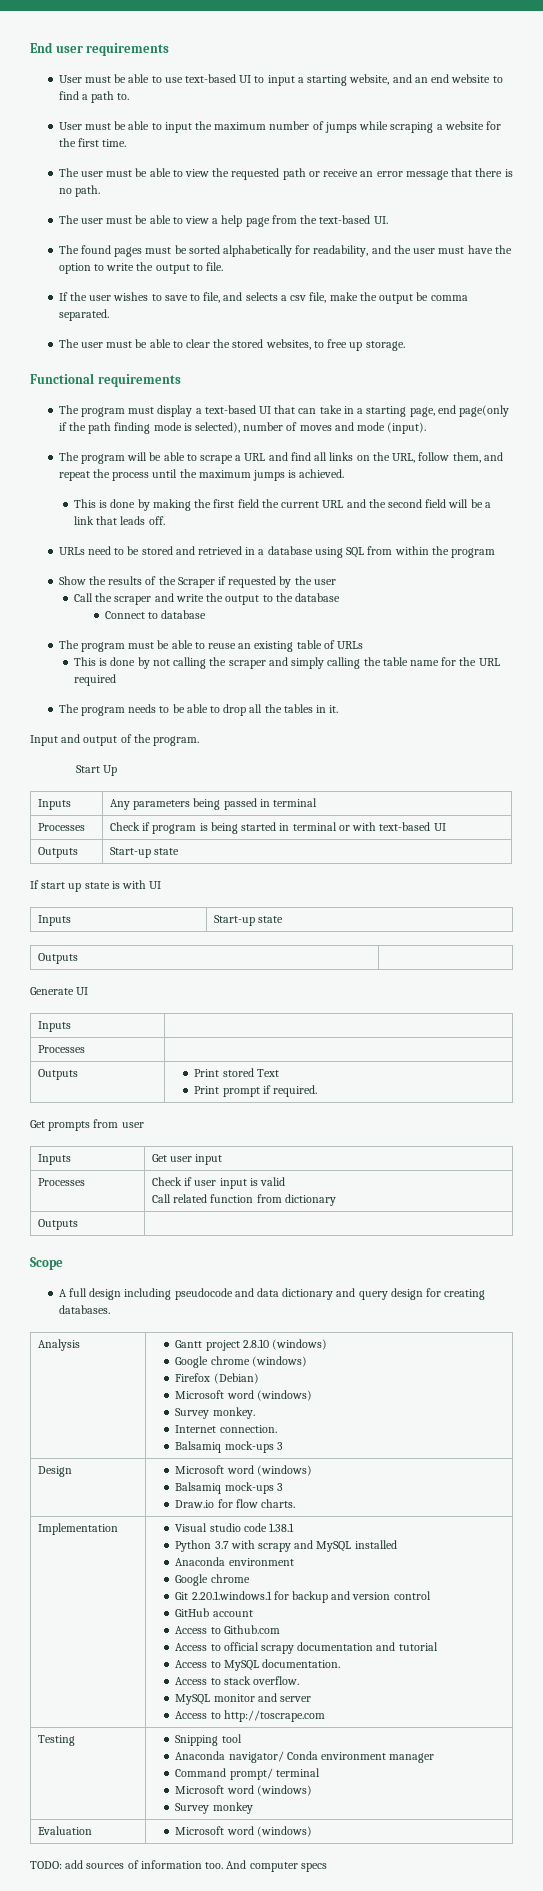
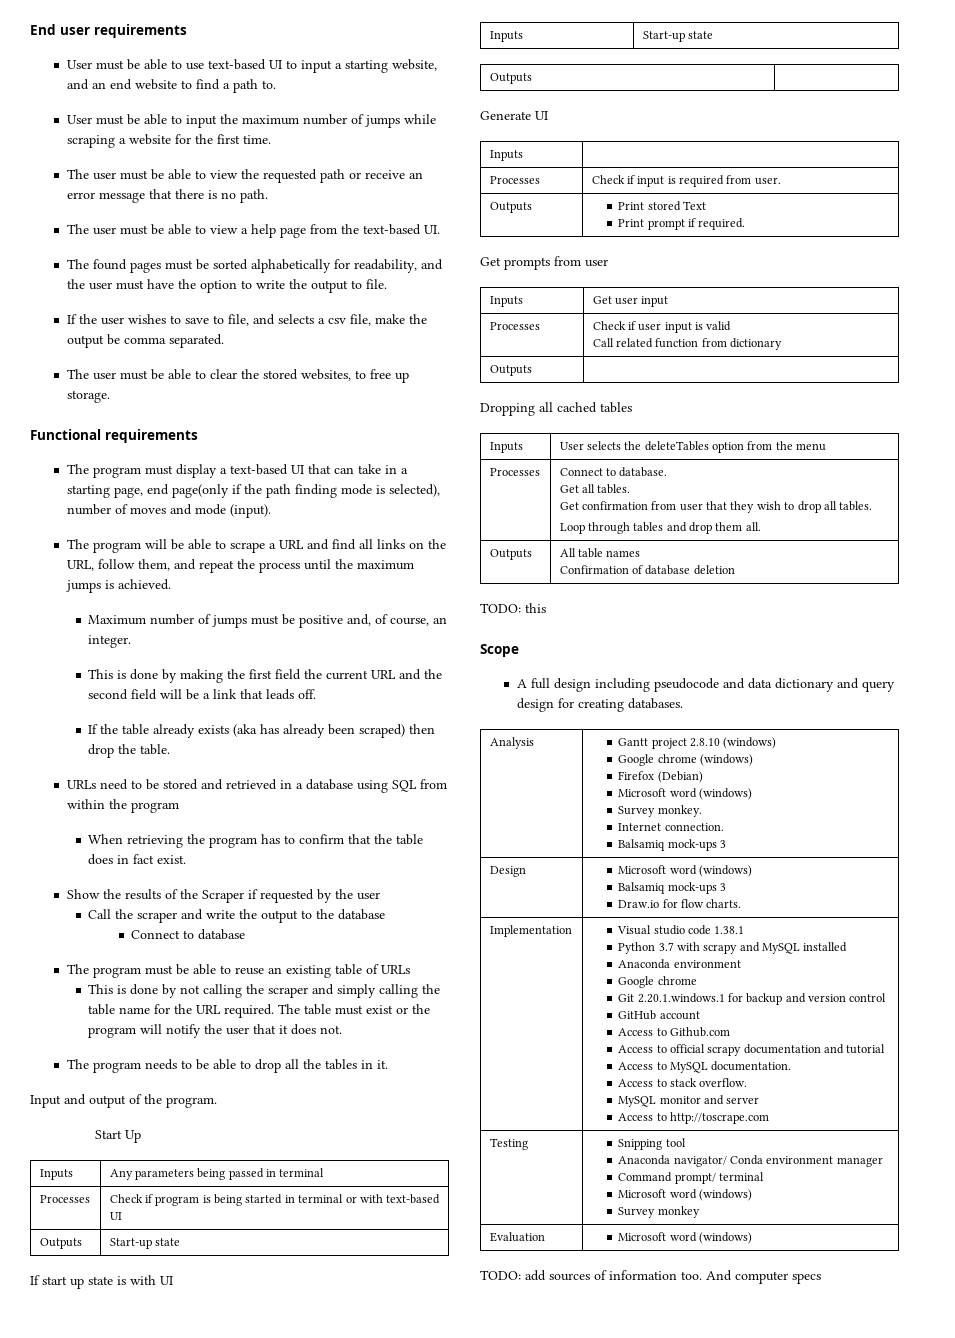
(345, 473) none -> [88,614,448,628] [88,635,132,648] // Maximum number of jumps must be positive and, of course, an integer.
(165, 520) none -> [88,724,436,738] [88,744,171,758] // If the table already exists (aka has already been scraped) then drop the table.
(496, 553) none -> [88,834,424,848] [88,854,187,865] // When retrieving the program has to confirm that the table does in fact exist.
[73,674,116,686] required -> [224,1004,431,1018] [88,1024,343,1038] required. The table must exist or the program will notify the user that it does not.
(85, 1049) none -> [591,175,781,187] Check if input is required from user.
(78, 1224) none -> [480,402,632,416] [489,442,523,453] [559,441,827,453] [489,468,540,476] [559,467,668,477] [559,484,631,494] [559,501,873,513] [559,522,761,534] [489,549,532,560] [559,548,641,558] [559,565,735,575] [480,603,546,613] // Dropping all cached tables // Inputs | User selects the deleteTables option from the menu // Processes | Connect to database. // Get all tables. // Get confirmation from user that they wish to drop all tables. // Loop through tables and drop them all. // Outputs | All table names // Confirmation of database deletion // TODO: this

